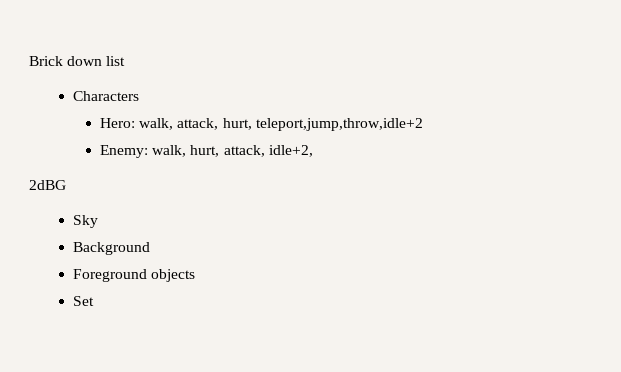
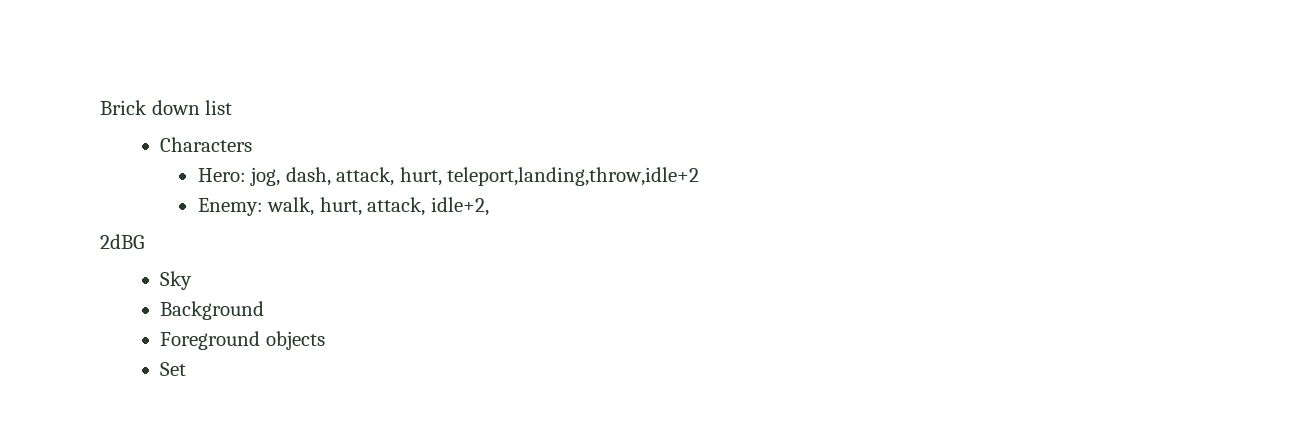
[139,118,174,130] walk, -> [250,167,331,186] jog, dash,
[255,118,423,131] teleport,jump,throw,idle+2 -> [447,167,700,186] teleport,landing,throw,idle+2

